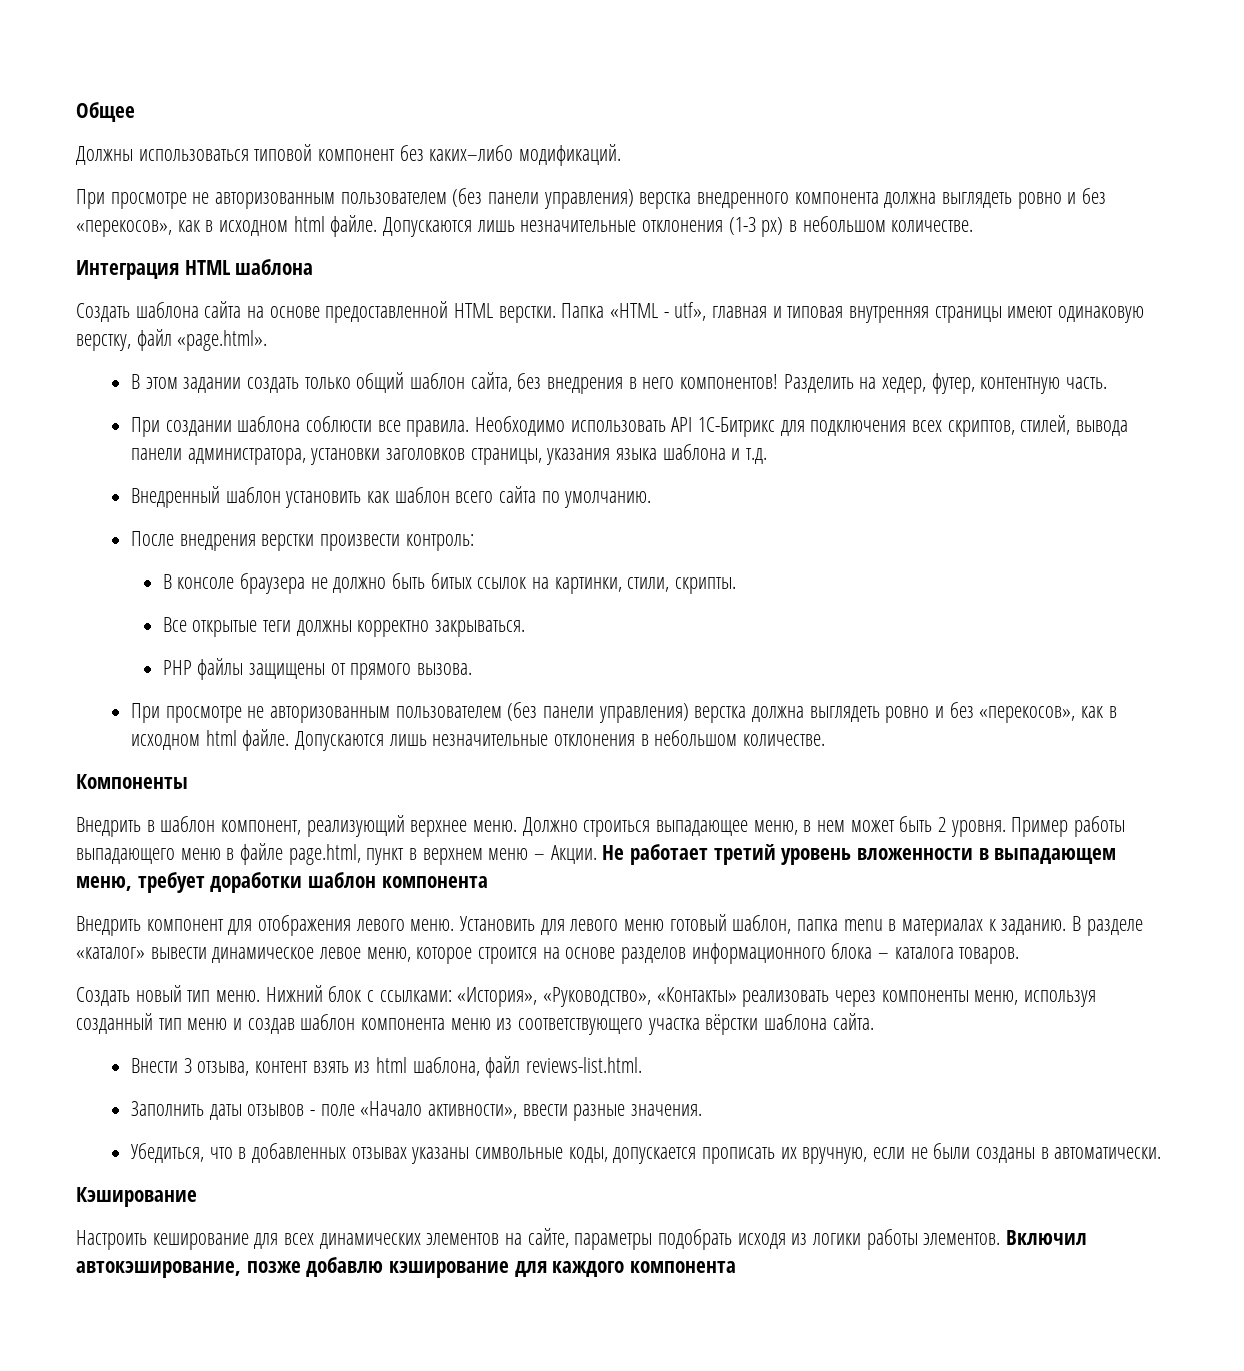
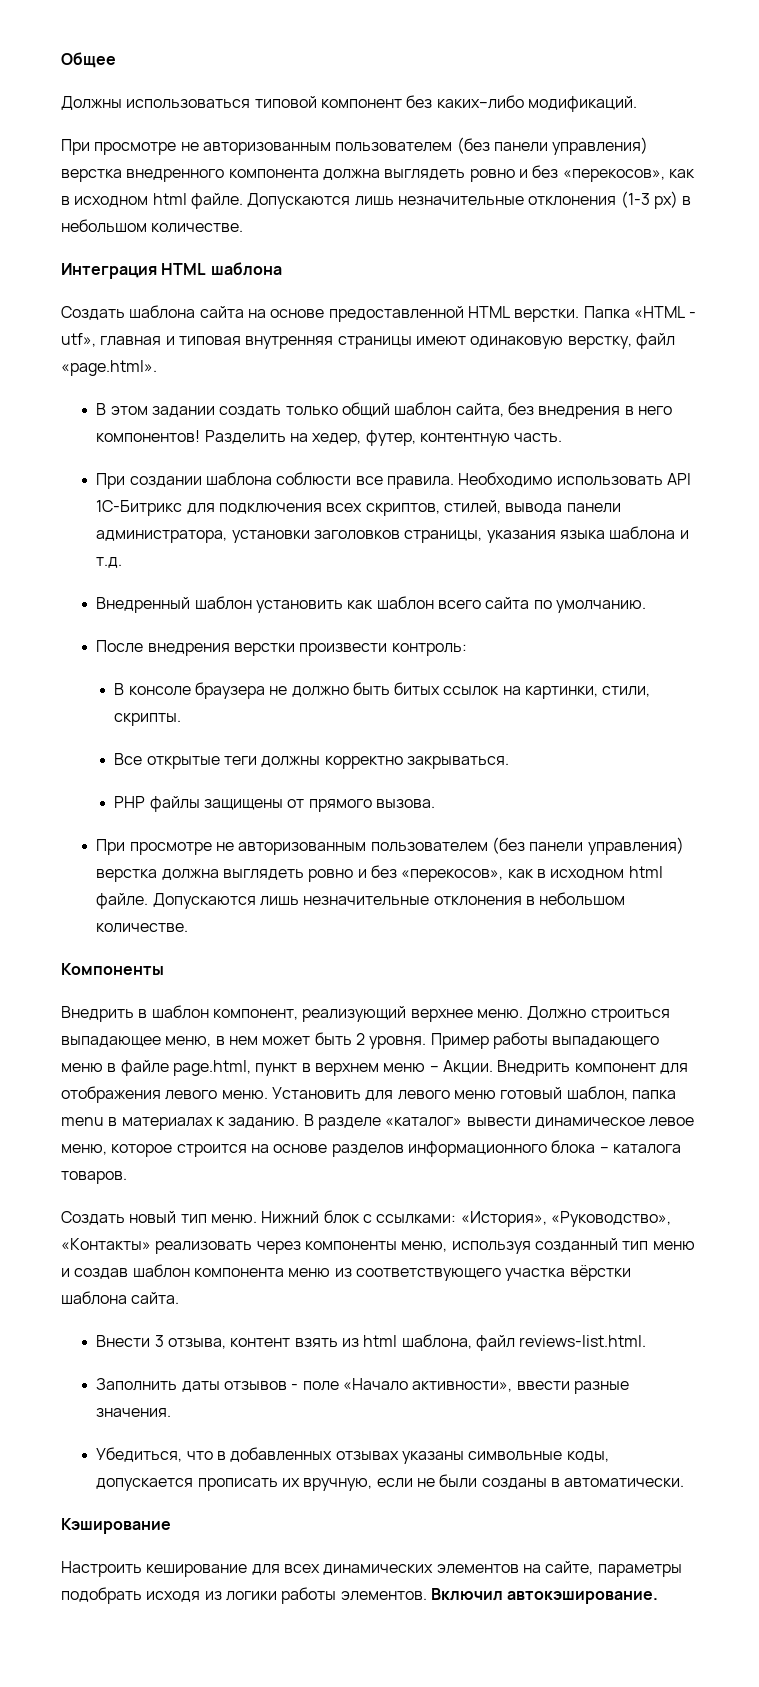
[602,844,1117,865] [76,872,488,893] Не работает третий уровень вложенности в выпадающем меню, требует доработки шаблон компонента // -> (493, 1067) none
[76,1257,737,1278] автокэширование, позже добавлю кэширование для каждого компонента -> [507,1591,659,1604] автокэширование.

